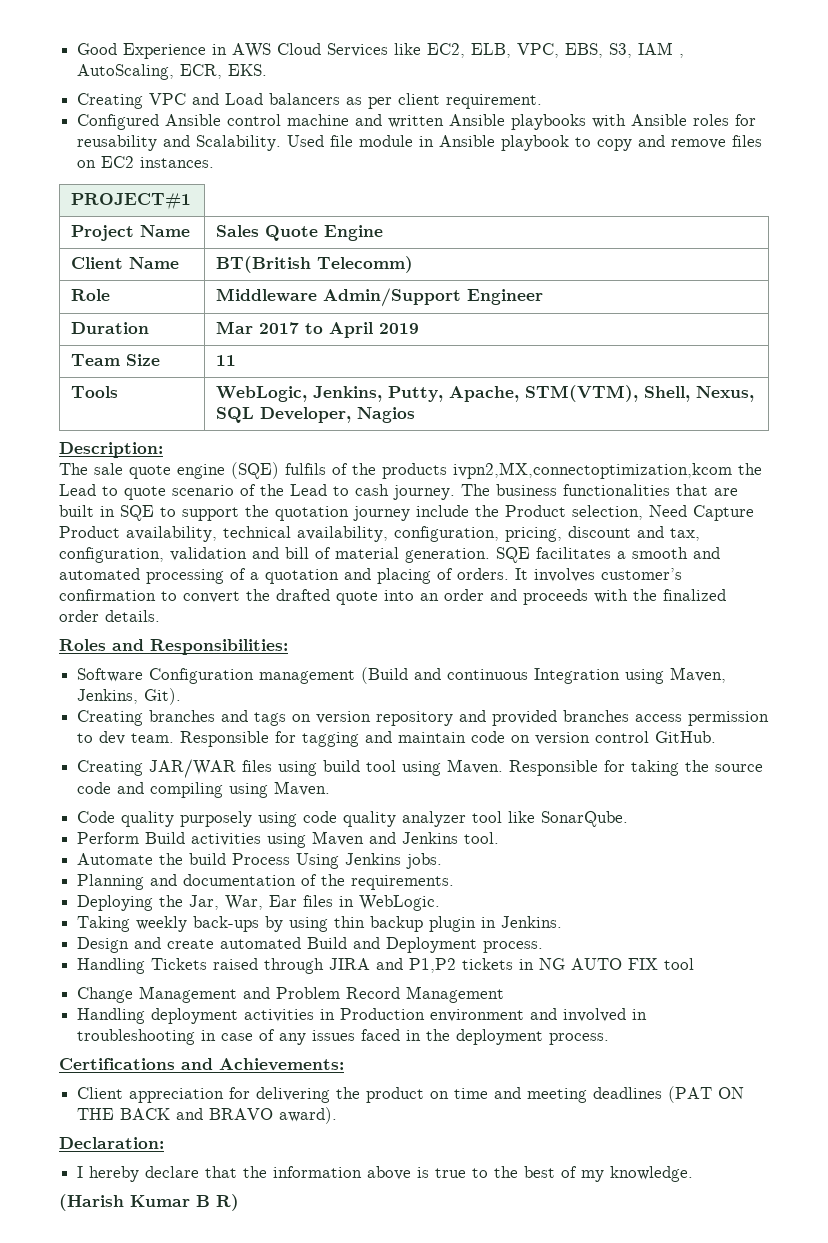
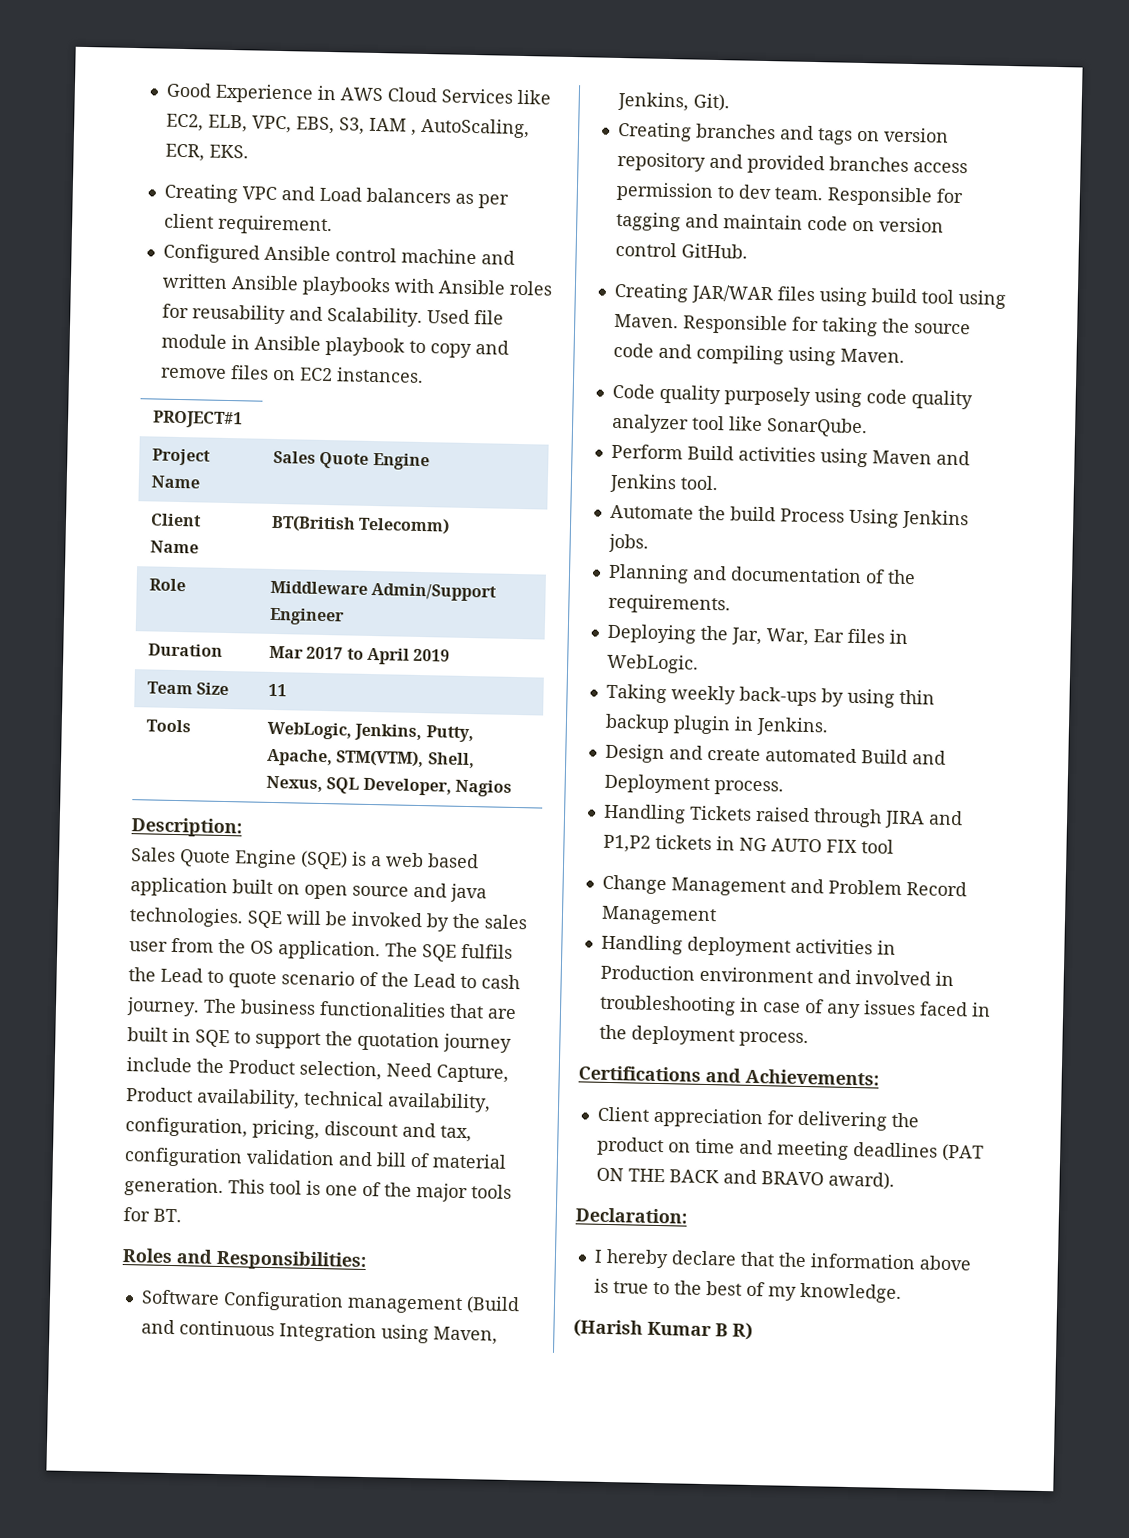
[59,462,732,479] The sale quote engine (SQE) fulfils of the products ivpn2,MX,connectoptimization,kcom -> [131,847,479,870] [130,877,487,903] [129,907,527,932] [129,937,513,962] Sales Quote Engine (SQE) is a web based application built on open source and java technologies. SQE will be invoked by the sales user from the OS application. The SQE fulfils
[693,505,754,521] Capture -> [436,1064,509,1083] Capture,
[59,547,164,563] configuration, -> [124,1147,243,1168] configuration
[496,547,720,563] [59,568,682,584] [59,589,726,605] [59,610,160,622] SQE facilitates a smooth and automated processing of a quotation and placing of orders. It involves customer’s confirmation to convert the drafted quote into an order and proceeds with the finalized order details. -> [228,1179,512,1203] [123,1207,182,1223] This tool is one of the major tools for BT.

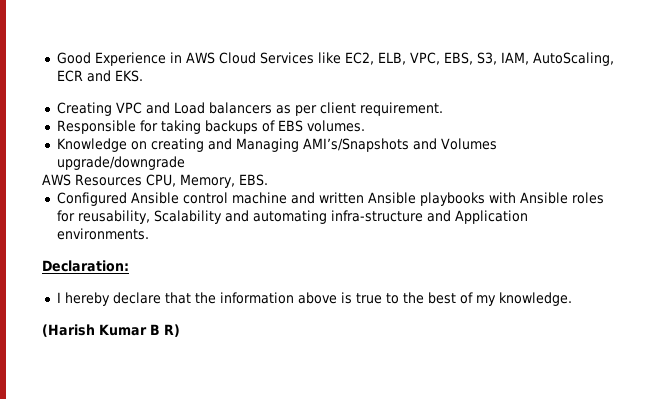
[368,117,530,139] [164,143,205,162] IAM , AutoScaling, ECR, -> [500,52,614,66] [56,70,111,82] IAM, AutoScaling, ECR and
(333, 225) none -> [56,120,365,134] [56,138,497,152] [56,156,185,170] [42,174,268,188] // Responsible for taking backups of EBS volumes. // Knowledge on creating and Managing AMI’s/Snapshots and Volumes upgrade/downgrade // AWS Resources CPU, Memory, EBS.
[191,304,504,327] [160,333,509,358] [159,365,424,384] [151,410,243,429] [151,448,211,466] [150,475,200,489] [272,450,430,471] [149,513,202,527] [149,540,199,554] [270,514,451,535] [148,578,186,592] [269,580,498,602] [268,607,345,626] [147,643,223,657] [268,645,451,665] [146,681,230,696] [267,683,287,697] [145,719,191,733] [266,721,474,743] [266,748,475,769] [265,775,512,797] [131,817,242,838] [131,847,479,870] [130,877,487,903] [129,907,527,932] [129,937,513,962] [128,967,520,990] [126,997,517,1020] [127,1027,512,1053] [126,1057,509,1083] [126,1087,491,1113] [125,1117,472,1143] [124,1147,507,1169] [124,1177,512,1203] [123,1207,182,1223] [122,1248,366,1272] [140,1289,520,1315] [140,1319,498,1345] [616,91,730,112] [616,121,949,145] [616,151,968,175] [615,181,964,207] [615,211,944,233] [614,241,748,259] [613,282,1006,309] [613,313,971,337] [612,342,905,366] [611,383,973,410] [610,413,868,438] [610,443,970,468] [608,473,719,494] [609,504,969,530] [607,533,649,553] [607,563,916,585] [607,593,731,615] [606,623,908,647] [606,653,699,674] [605,683,935,708] [604,713,829,737] [604,743,946,765] [603,773,784,796] [602,803,963,829] [602,834,894,854] [601,874,967,897] [600,905,717,926] [600,934,896,957] [599,964,954,987] [598,994,991,1019] [598,1024,809,1048] [578,1065,879,1086] [596,1106,919,1131] [596,1136,984,1162] [595,1167,895,1190] reusability and Scalability. Used file module in Ansible playbook to copy and remove files on EC2 instances. // PROJECT#1 // Project Name | Sales Quote Engine // Client Name | BT(British Telecomm) // Role | Middleware Admin/Support Engineer // Duration | Mar 2017 to April 2019 // Team Size | 11 // Tools | WebLogic, Jenkins, Putty, Apache, STM(VTM), Shell, Nexus, SQL Developer, Nagios // Description: // Sales Quote Engine (SQE) is a web based application built on open source and java technologies. SQE will be invoked by the sales user from the OS application. The SQE fulfils the Lead to quote scenario of the Lead to cash journey. The business functionalities that are built in SQE to support the quotation journey include the Product selection, Need Capture, Product availability, technical availability, configuration, pricing, discount and tax, configuration validation and bill of material generation. This tool is one of the major tools for BT. // Roles and Responsibilities: // Software Configuration management (Build and continuous Integration using Maven, Jenkins, Git). // Creating branches and tags on version repository and provided branches access permission to dev team. Responsible for tagging and maintain code on version control GitHub. // Creating JAR/WAR files using build tool using Maven. Responsible for taking the source code and compiling using Maven. // Code quality purposely using code quality analyzer tool like SonarQube. // Perform Build activities using Maven and Jenkins tool. // Automate the build Process Using Jenkins jobs. // Planning and documentation of the requirements. // Deploying the Jar, War, Ear files in WebLogic. // Taking weekly back-ups by using thin backup plugin in Jenkins. // Design and create automated Build and Deployment process. // Handling Tickets raised through JIRA and P1,P2 tickets in NG AUTO FIX tool // Change Management and Problem Record Management // Handling deployment activities in Production environment and involved in troubleshooting in case of any issues faced in the deployment process. // Certifications and Achievements: // Client appreciation for delivering the product on time and meeting deadlines (PAT ON THE BACK and BRAVO award). -> [77,210,528,224] [56,228,149,240] reusability, Scalability and automating infra-structure and Application environments.

